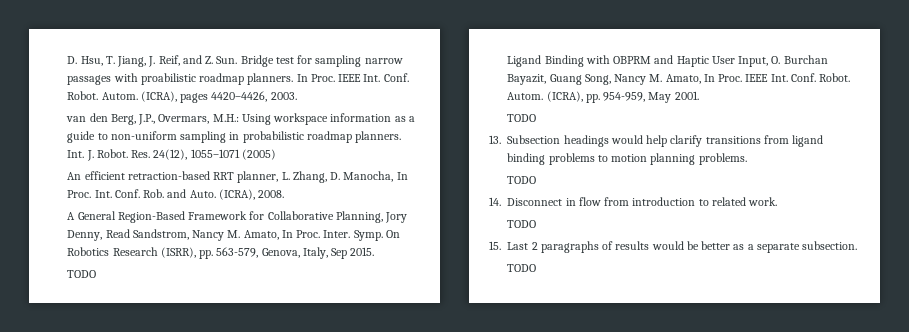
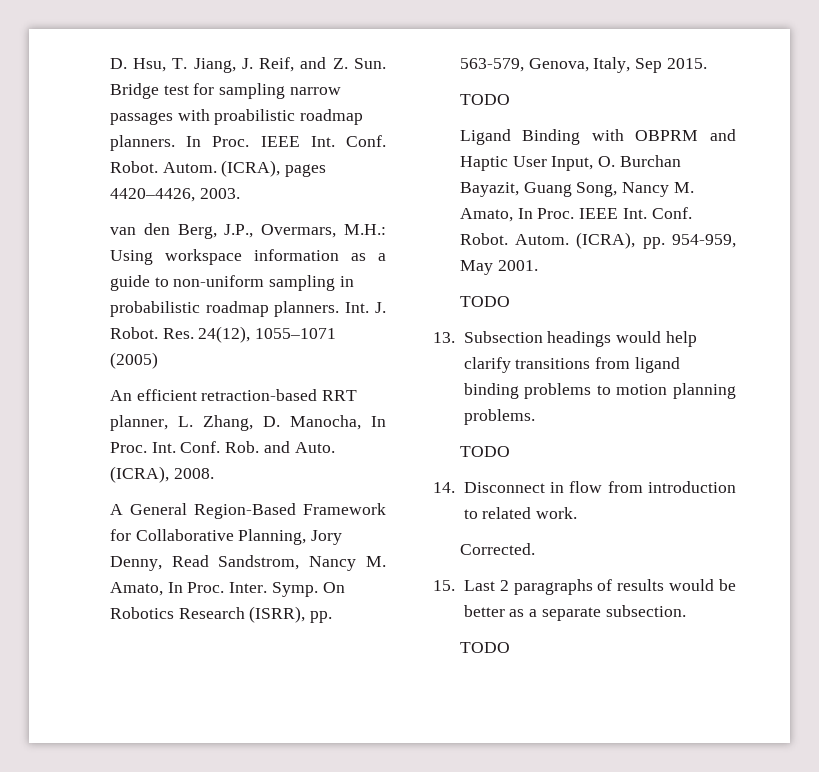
[507,220,537,228] TODO -> [459,543,535,555] Corrected.

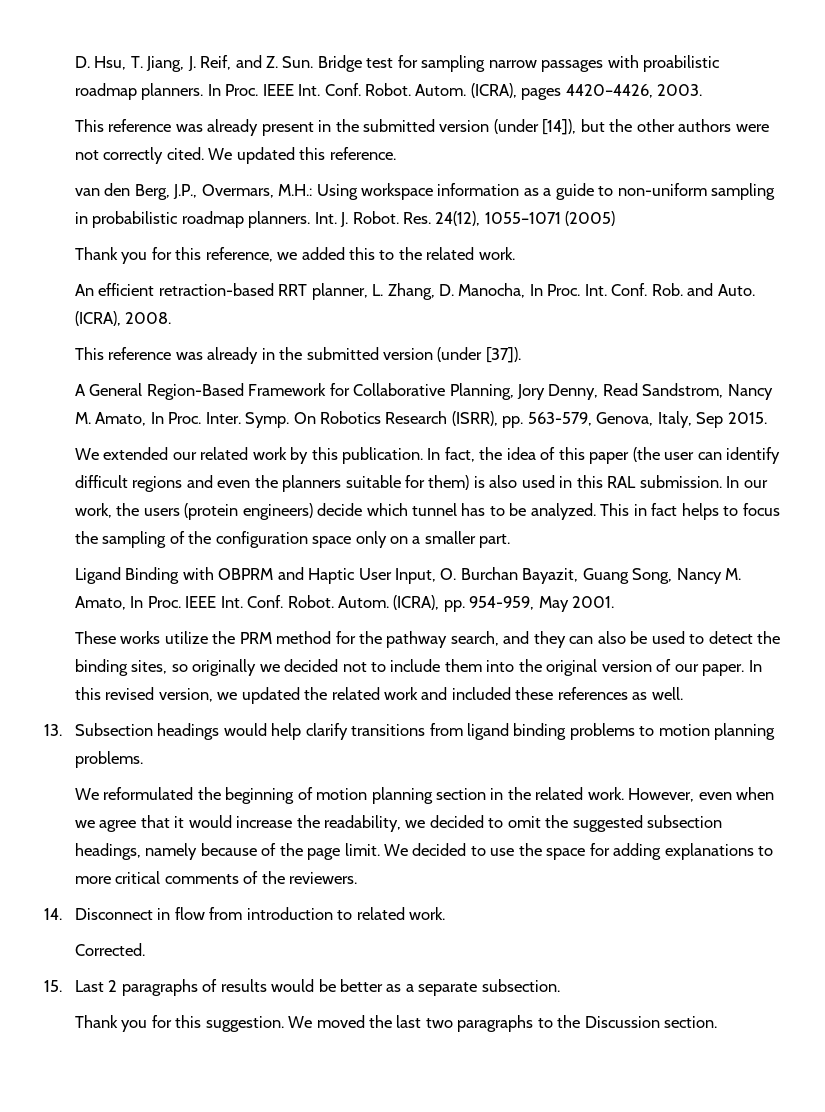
(240, 193) none -> [74,119,769,136] [74,147,396,164] // This reference was already present in the submitted version (under [14]), but the other authors were not correctly cited. We updated this reference.
(158, 360) none -> [74,247,515,264] // Thank you for this reference, we added this to the related work.
(214, 473) none -> [74,347,521,364] // This reference was already in the submitted version (under [37]).
[459,94,510,105] TODO -> [74,447,780,464] [74,475,768,492] [74,503,780,520] [74,531,511,548] We extended our related work by this publication. In fact, the idea of this paper (the user can identify difficult regions and even the planners suitable for them) is also used in this RAL submission. In our work, the users (protein engineers) decide which tunnel has to be analyzed. This in fact helps to focus the sampling of the configuration space only on a smaller part.
[459,296,510,307] TODO -> [74,631,780,648] [74,659,762,676] [74,687,683,704] These works utilize the PRM method for the pathway search, and they can also be used to detect the binding sites, so originally we decided not to include them into the original version of our paper. In this revised version, we updated the related work and included these references as well.
[459,446,510,457] TODO -> [74,787,775,804] [74,815,723,832] [74,843,774,860] [74,871,358,884] We reformulated the beginning of motion planning section in the related work. However, even when we agree that it would increase the readability, we decided to omit the suggested subsection headings, namely because of the page limit. We decided to use the space for adding explanations to more critical comments of the reviewers.
[459,642,510,653] TODO -> [74,1015,718,1032] Thank you for this suggestion. We moved the last two paragraphs to the Discussion section.

